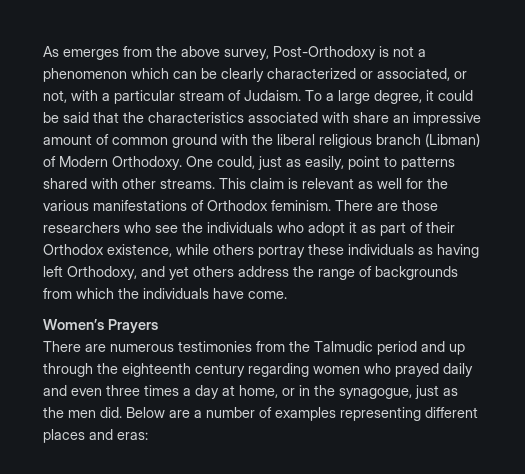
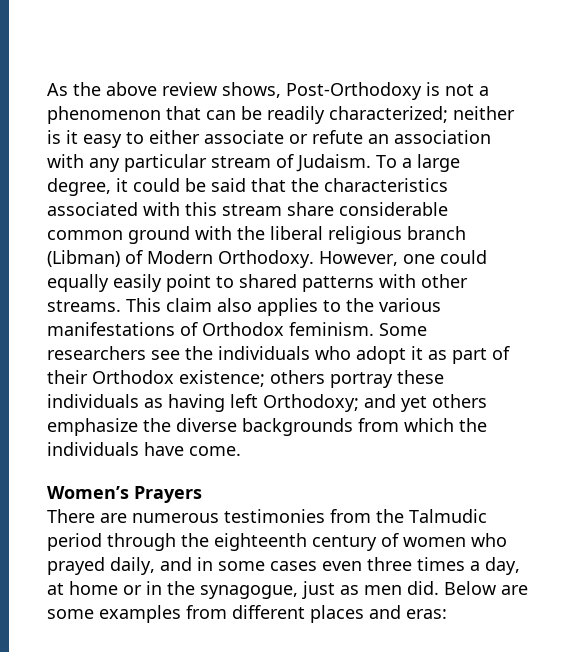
[63,46,269,60] emerges from the above survey, -> [73,82,281,98] the above review shows,
[131,68,169,79] which -> [166,106,201,120] that
[221,68,467,82] [43,90,110,103] clearly characterized or associated, or not, with a -> [267,106,515,124] [47,130,491,148] [47,154,120,172] readily characterized; neither is it easy to either associate or refute an association with any
[353,112,481,126] [43,134,109,145] share an impressive amount of -> [185,202,448,216] this stream share considerable
[186,156,455,170] [43,178,87,189] One could, just as easily, point to patterns shared -> [319,250,487,266] [47,274,374,292] However, one could equally easily point to shared patterns
[288,178,423,189] is relevant as well for -> [217,298,341,316] also applies to
[335,200,438,211] [43,222,151,233] There are those researchers who -> [379,323,427,336] [47,346,146,360] Some researchers
[107,244,209,257] existence, while -> [179,370,265,387] existence;
[67,266,137,280] Orthodoxy, -> [263,394,359,412] Orthodoxy;
[238,266,372,280] address the range of -> [47,418,237,436] emphasize the diverse
[421,341,465,355] and up -> (102, 542) none
[248,363,309,377] regarding -> [381,533,399,547] of
[443,363,473,377] [43,385,67,396] daily and -> [110,557,317,575] daily, and in some cases
[195,385,278,399] day at home, -> [485,557,520,575] [47,581,118,595] day, at home
[43,407,64,418] the -> (359, 590) none
[194,407,421,421] a number of examples representing -> [47,605,227,623] some examples from

